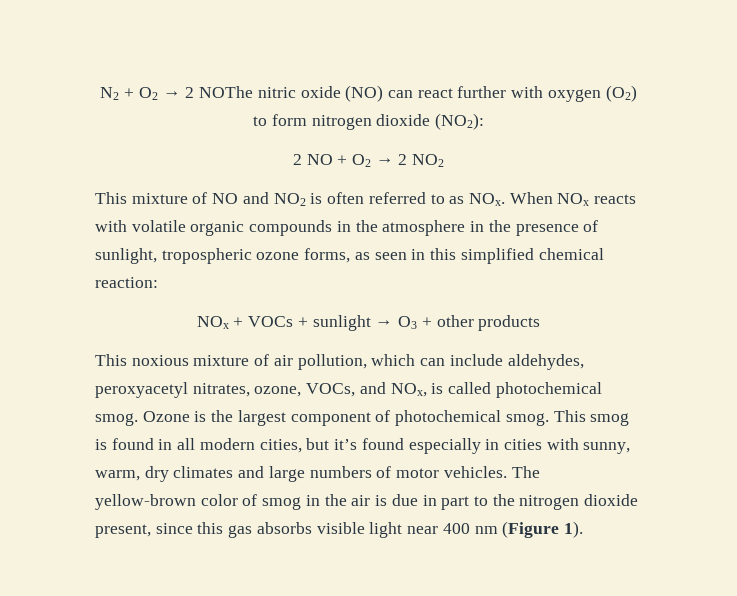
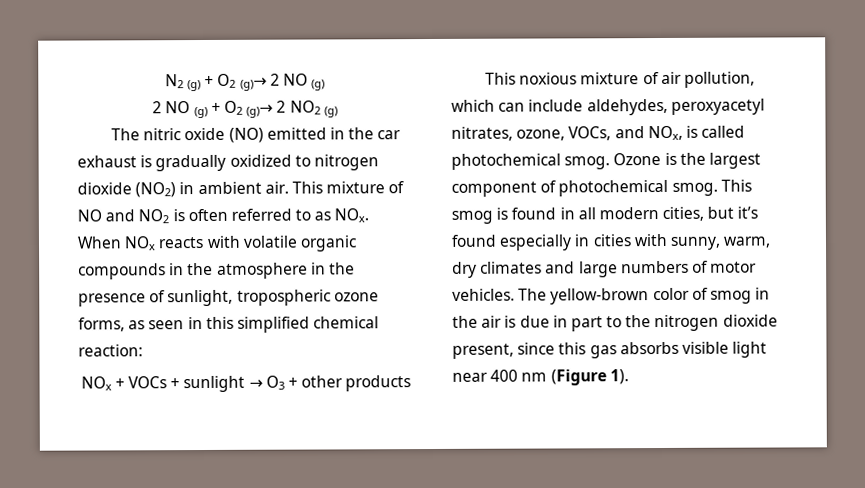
[124,85,637,102] [253,113,484,130] [292,154,445,167] + O2 → 2 NOThe nitric oxide (NO) can react further with oxygen (O2) to form nitrogen dioxide (NO2): // 2 NO + O2 → 2 NO2 // -> [187,73,326,92] [152,100,338,119] [110,127,402,143] [77,154,379,172] [77,181,289,198] (g) + O2 (g)→ 2 NO (g) // 2 NO (g) + O2 (g)→ 2 NO2 (g) // The nitric oxide (NO) emitted in the car exhaust is gradually oxidized to nitrogen dioxide (NO2) in ambient air.

